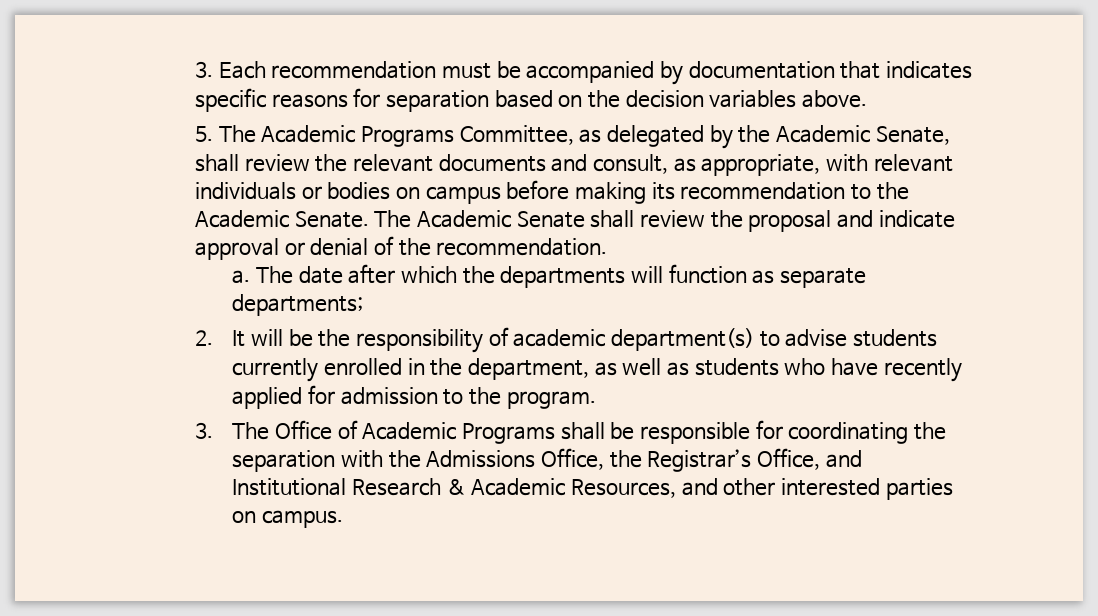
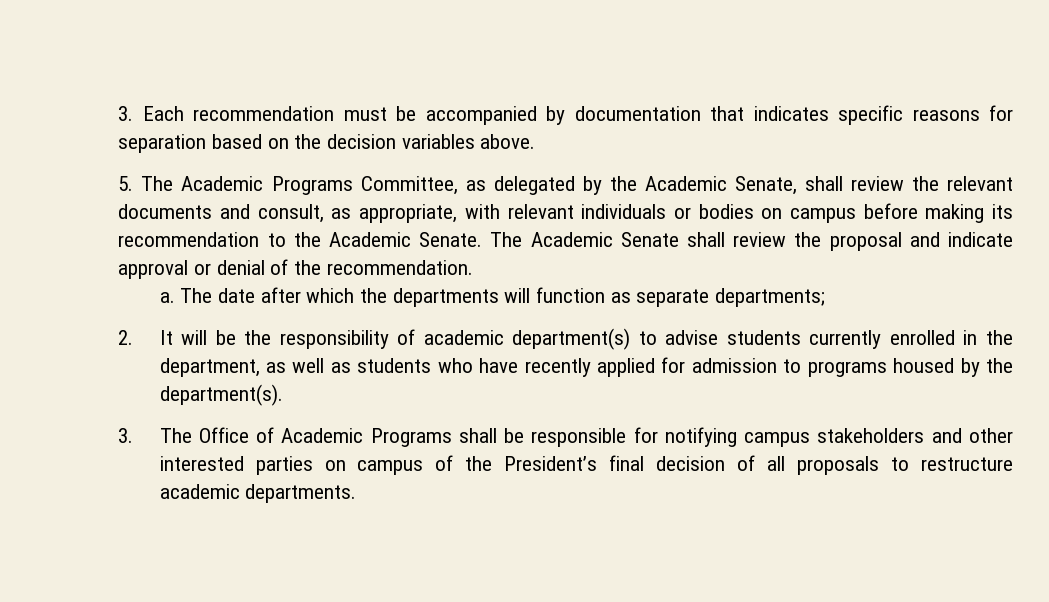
[469,387,596,409] the program. -> [807,358,1013,377] [159,384,283,406] programs housed by the department(s).
[788,422,946,444] [232,448,862,472] [232,478,677,498] coordinating the separation with the Admissions Office, the Registrar’s Office, and Institutional Research & Academic Resources, -> [664,427,925,447] notifying campus stakeholders
[262,510,344,528] campus. -> [357,455,1013,475] [159,484,357,503] campus of the President’s final decision of all proposals to restructure academic departments.

